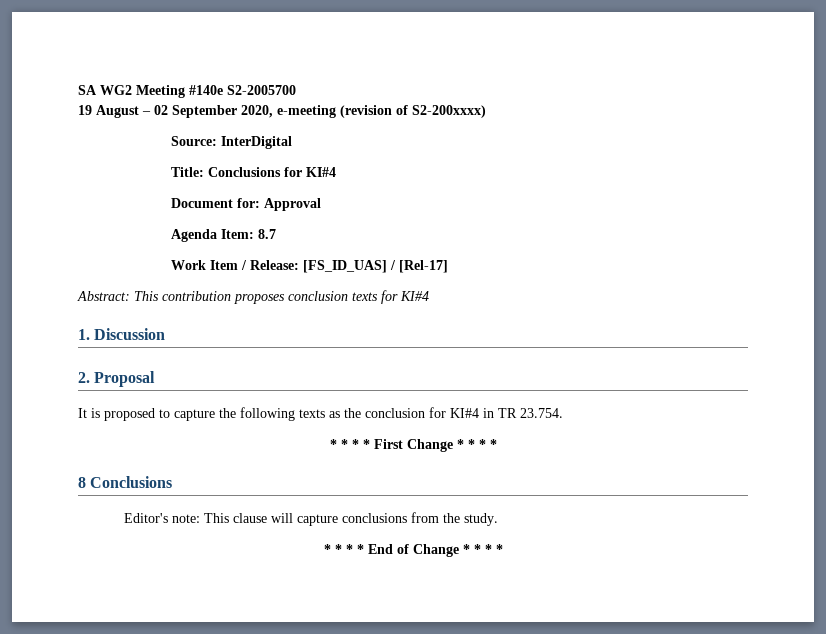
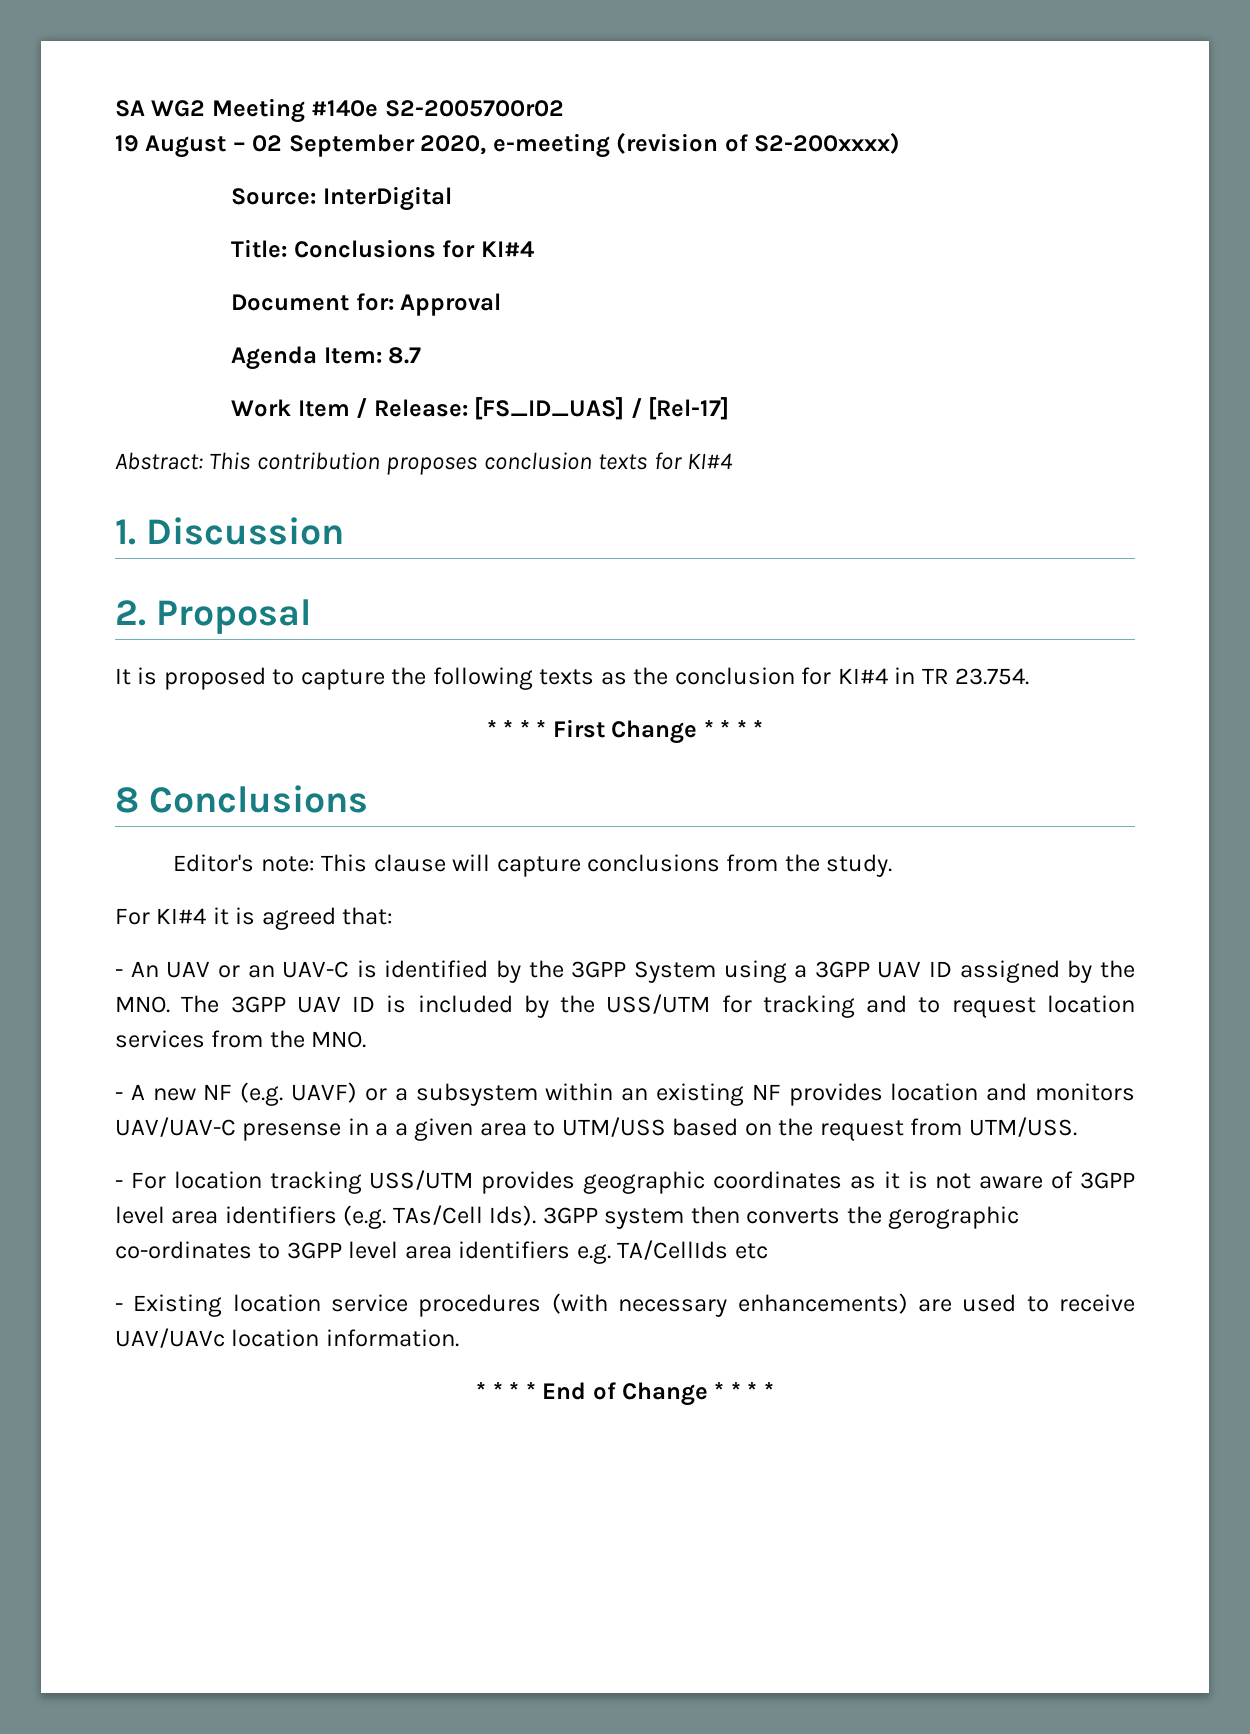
[227,85,296,95] S2-2005700 -> [384,100,564,117] S2-2005700r02
(499, 519) none -> [115,907,394,930] [115,960,1136,983] [115,994,1135,1018] [115,1030,367,1048] [115,1082,1135,1106] [115,1117,1077,1141] [115,1170,1136,1194] [115,1205,1020,1229] [115,1240,768,1264] [115,1293,1135,1317] [115,1328,459,1348] // For KI#4 it is agreed that: // - An UAV or an UAV-C is identified by the 3GPP System using a 3GPP UAV ID assigned by the MNO. The 3GPP UAV ID is included by the USS/UTM for tracking and to request location services from the MNO. // - A new NF (e.g. UAVF) or a subsystem within an existing NF provides location and monitors UAV/UAV-C presense in a a given area to UTM/USS based on the request from UTM/USS. // - For location tracking USS/UTM provides geographic coordinates as it is not aware of 3GPP level area identifiers (e.g. TAs/Cell Ids). 3GPP system then converts the gerographic co-ordinates to 3GPP level area identifiers e.g. TA/CellIds etc // - Existing location service procedures (with necessary enhancements) are used to receive UAV/UAVc location information.

